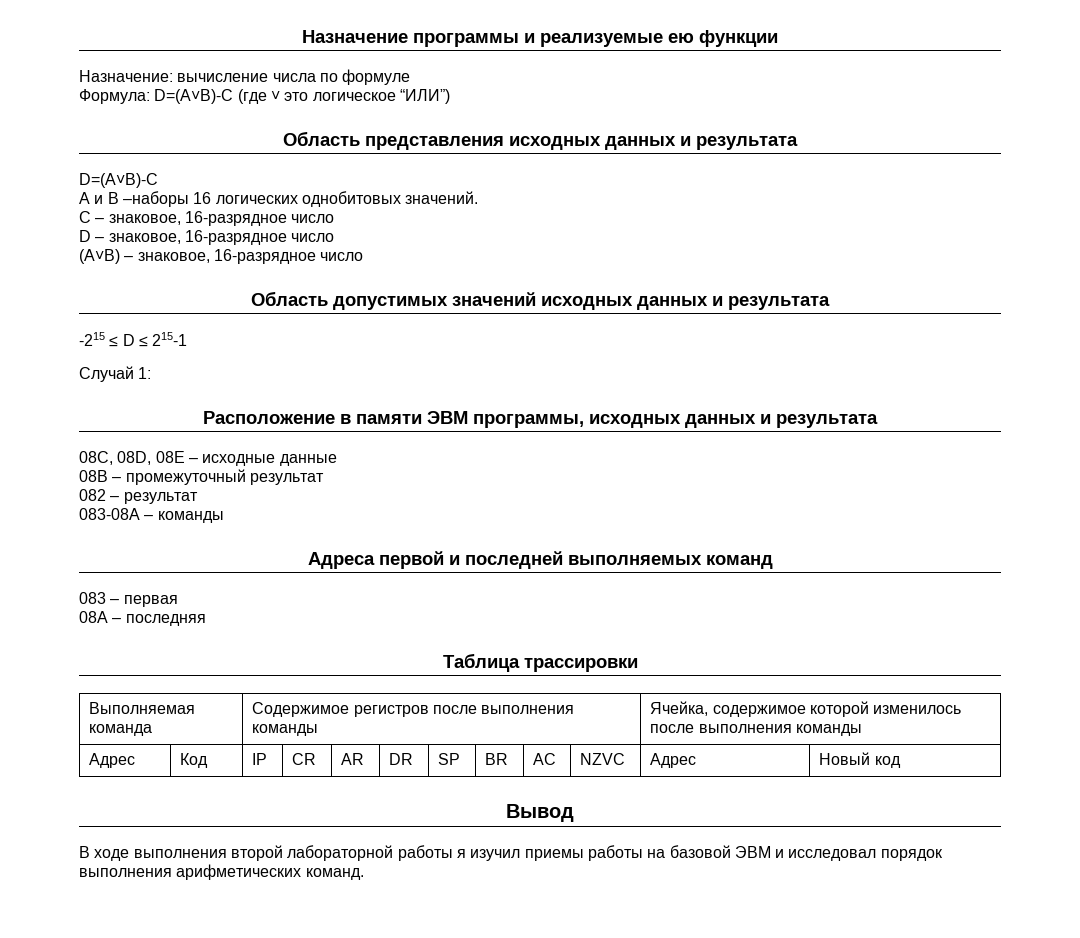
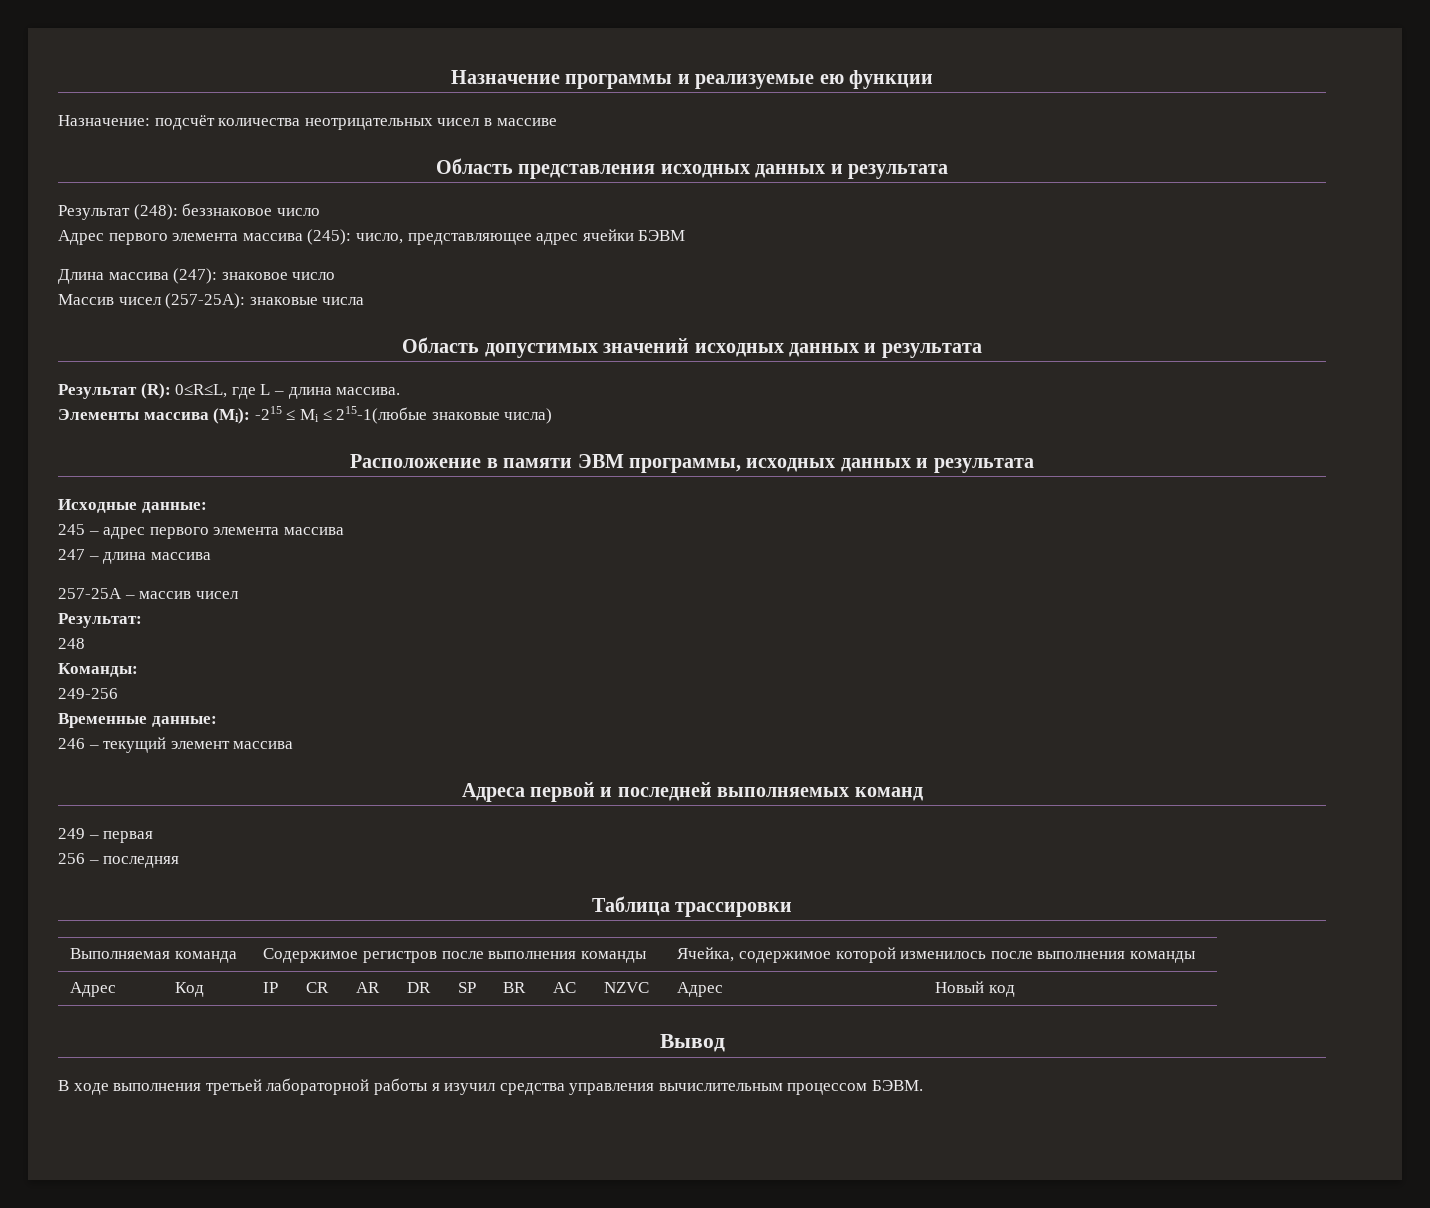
[177,69,411,85] [79,89,450,104] вычисление числа по формуле // Формула: D=(A˅B)-C (где ˅ это логическое “ИЛИ”) -> [154,115,557,130] подсчёт количества неотрицательных чисел в массиве
[79,173,158,188] [79,191,479,207] [79,211,335,226] [79,230,335,245] [79,249,364,264] D=(A˅B)-C // A и B –наборы 16 логических однобитовых значений. // С – знаковое, 16-разрядное число // D – знаковое, 16-разрядное число // (A˅B) – знаковое, 16-разрядное число -> [58,203,320,220] [58,229,686,245] [58,268,336,284] [58,293,365,309] Результат (248): беззнаковое число // Адрес первого элемента массива (245): число, представляющее адрес ячейки БЭВМ // Длина массива (247): знаковое число // Массив чисел (257-25A): знаковые числа
[79,332,188,347] [79,366,152,382] -215 ≤ D ≤ 215-1 // Случай 1: -> [58,383,401,399] [58,406,553,424] Результат (R): 0≤R≤L, где L – длина массива. // Элементы массива (Mi): -215 ≤ Mi ≤ 215-1(любые знаковые числа)
[79,451,337,466] [79,469,324,485] [79,489,198,504] [79,508,224,523] 08C, 08D, 08E – исходные данные // 08B – промежуточный результат // 082 – результат // 083-08A – команды -> [58,499,207,513] [58,524,344,539] [58,549,211,564] [58,588,239,599] [58,613,142,628] [58,638,85,649] [58,663,138,677] [58,688,118,699] [58,713,217,728] [58,737,294,753] Исходные данные: // 245 – адрес первого элемента массива // 247 – длина массива // 257-25A – массив чисел // Результат: // 248 // Команды: // 249-256 // Временные данные: // 246 – текущий элемент массива
[79,592,106,604] 083 -> [58,828,85,839] 249
[79,611,108,623] 08A -> [58,853,85,864] 256
[230,845,283,861] второй -> [205,1079,262,1095] третьей
[524,845,943,861] [79,864,364,880] приемы работы на базовой ЭВМ и исследовал порядок выполнения арифметических команд. -> [499,1080,924,1095] средства управления вычислительным процессом БЭВМ.

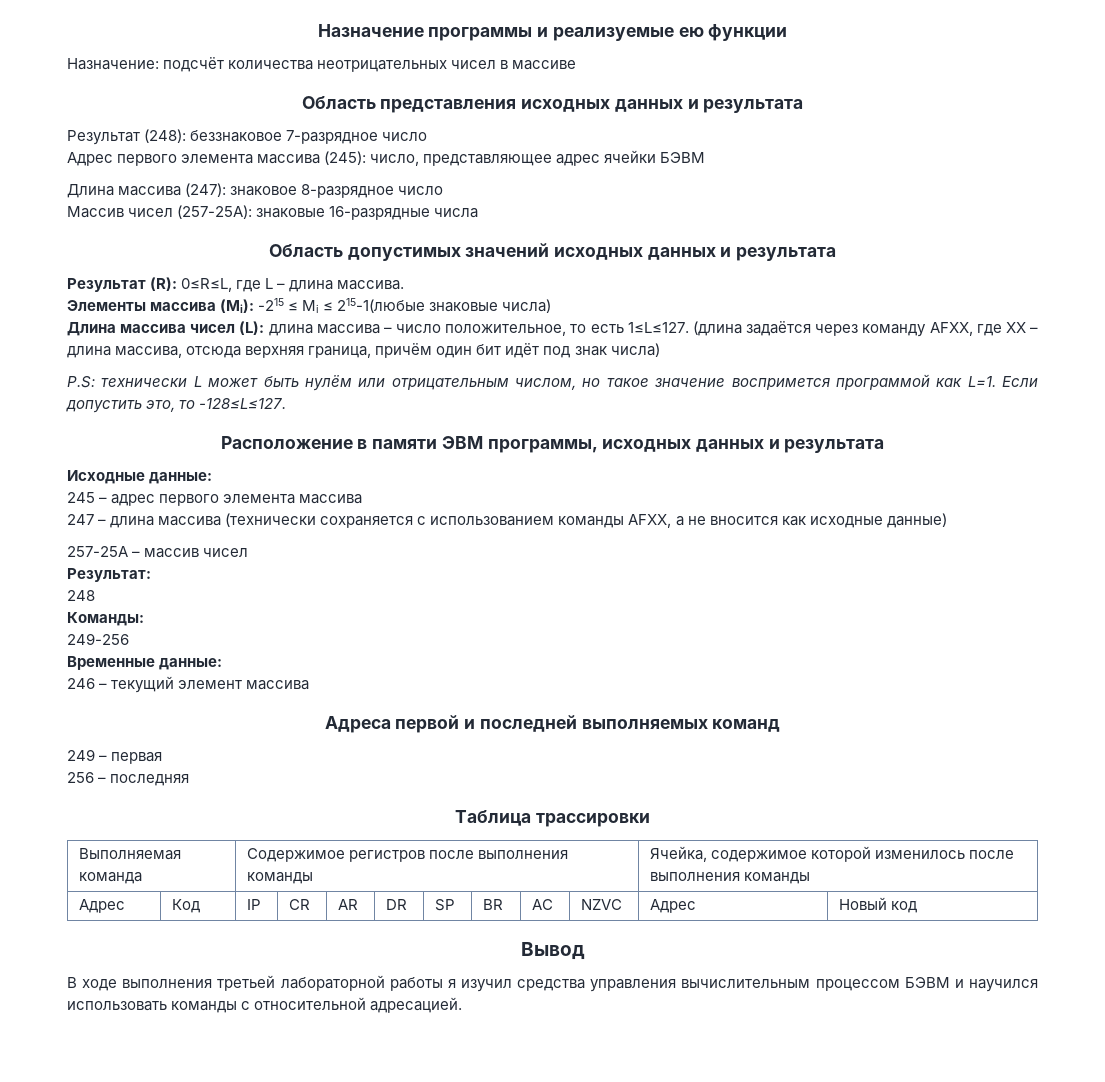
(273, 209) none -> [286,130,379,144] 7-разрядное
(288, 276) none -> [301,184,395,198] 8-разрядное
(318, 301) none -> [329,206,431,220] 16-разрядные
(553, 416) none -> [67,321,1038,337] [67,343,660,358] [67,374,1038,391] [66,398,287,413] // Длина массива чисел (L): длина массива – число положительное, то есть 1≤L≤127. (длина задаётся через команду AFXX, где XX – длина массива, отсюда верхняя граница, причём один бит идёт под знак числа) // P.S: технически L может быть нулём или отрицательным числом, но такое значение воспримется программой как L=1. Если допустить это, то -128≤L≤127.
(211, 556) none -> [225,513,947,528] (технически сохраняется с использованием команды AFXX, а не вносится как исходные данные)
[872,1080,924,1091] БЭВМ. -> [904,977,1038,992] [67,997,463,1013] БЭВМ и научился использовать команды с относительной адресацией.

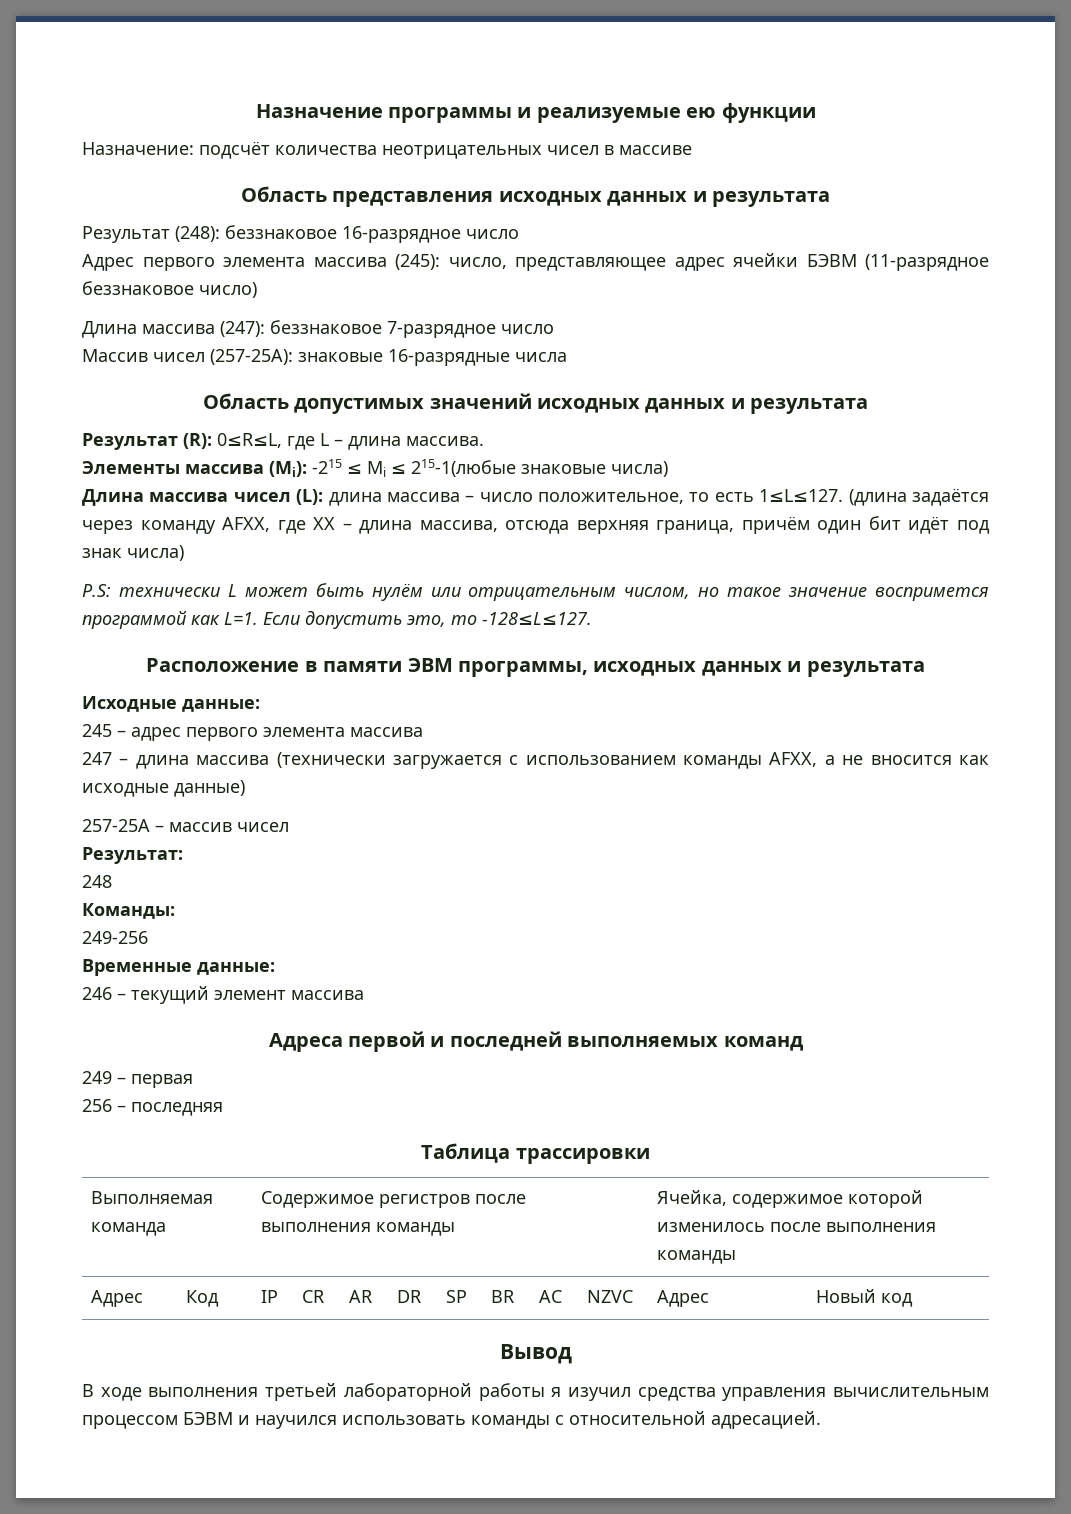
[286,130,379,144] 7-разрядное -> [342,226,461,243] 16-разрядное
(706, 157) none -> [865,254,989,271] [82,281,257,298] (11-разрядное беззнаковое число)
[230,184,395,198] знаковое 8-разрядное -> [270,320,496,338] беззнаковое 7-разрядное
[320,516,414,528] сохраняется -> [392,755,502,769] загружается

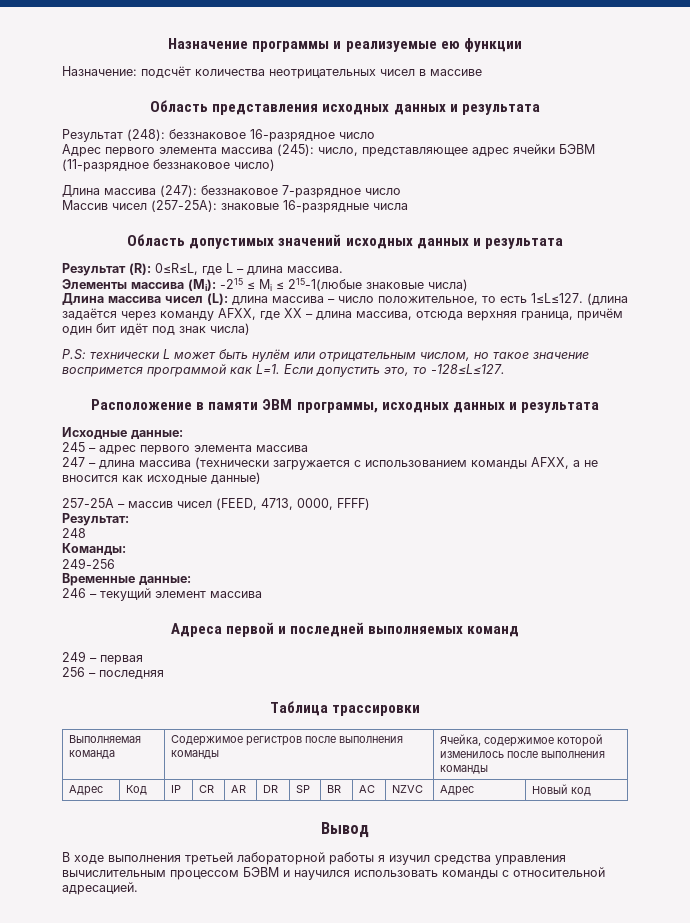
(289, 827) none -> [216,498,370,510] (FEED, 4713, 0000, FFFF)

